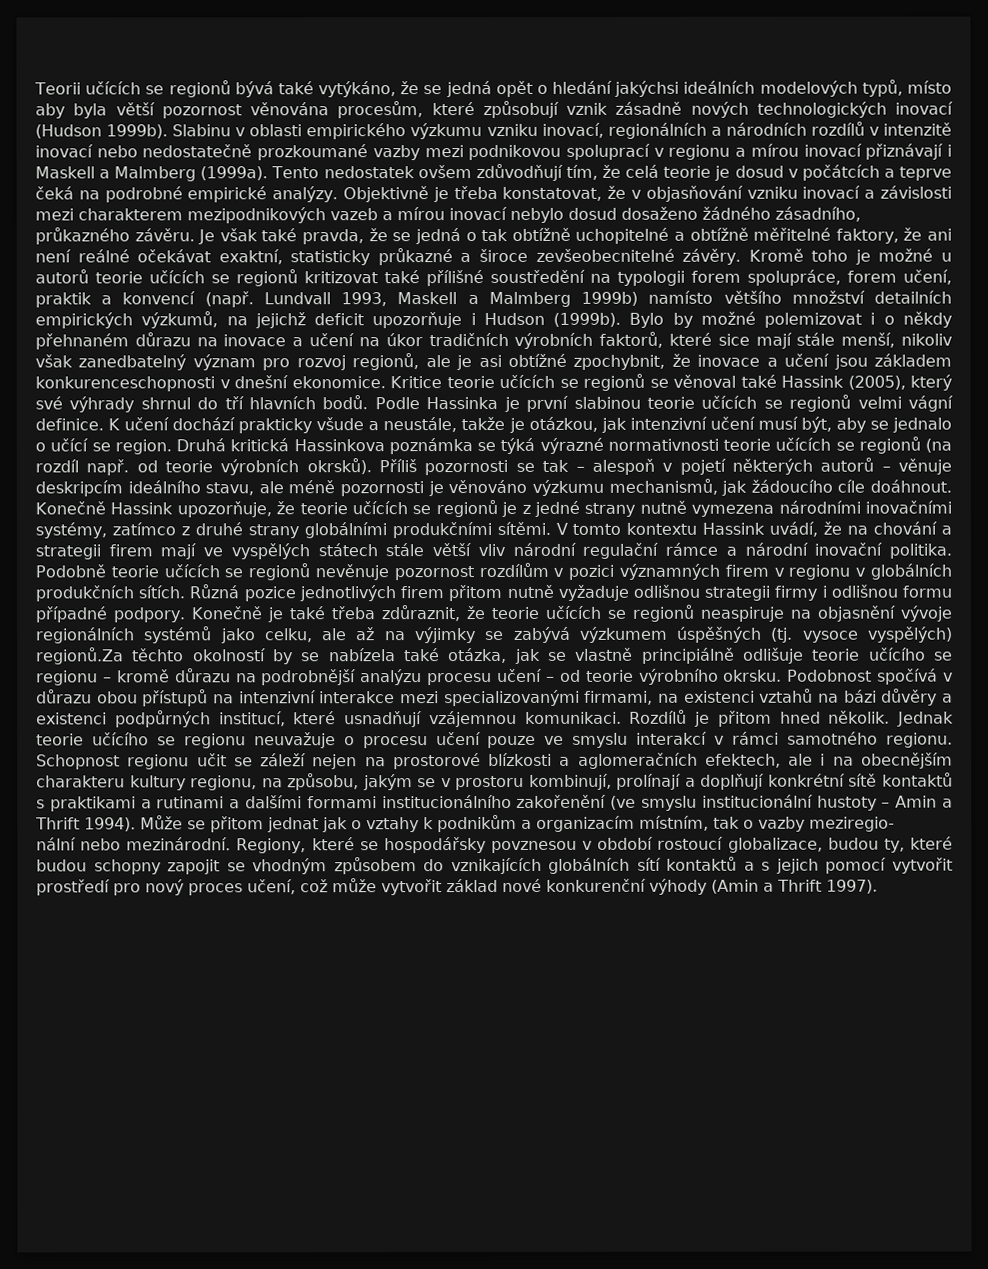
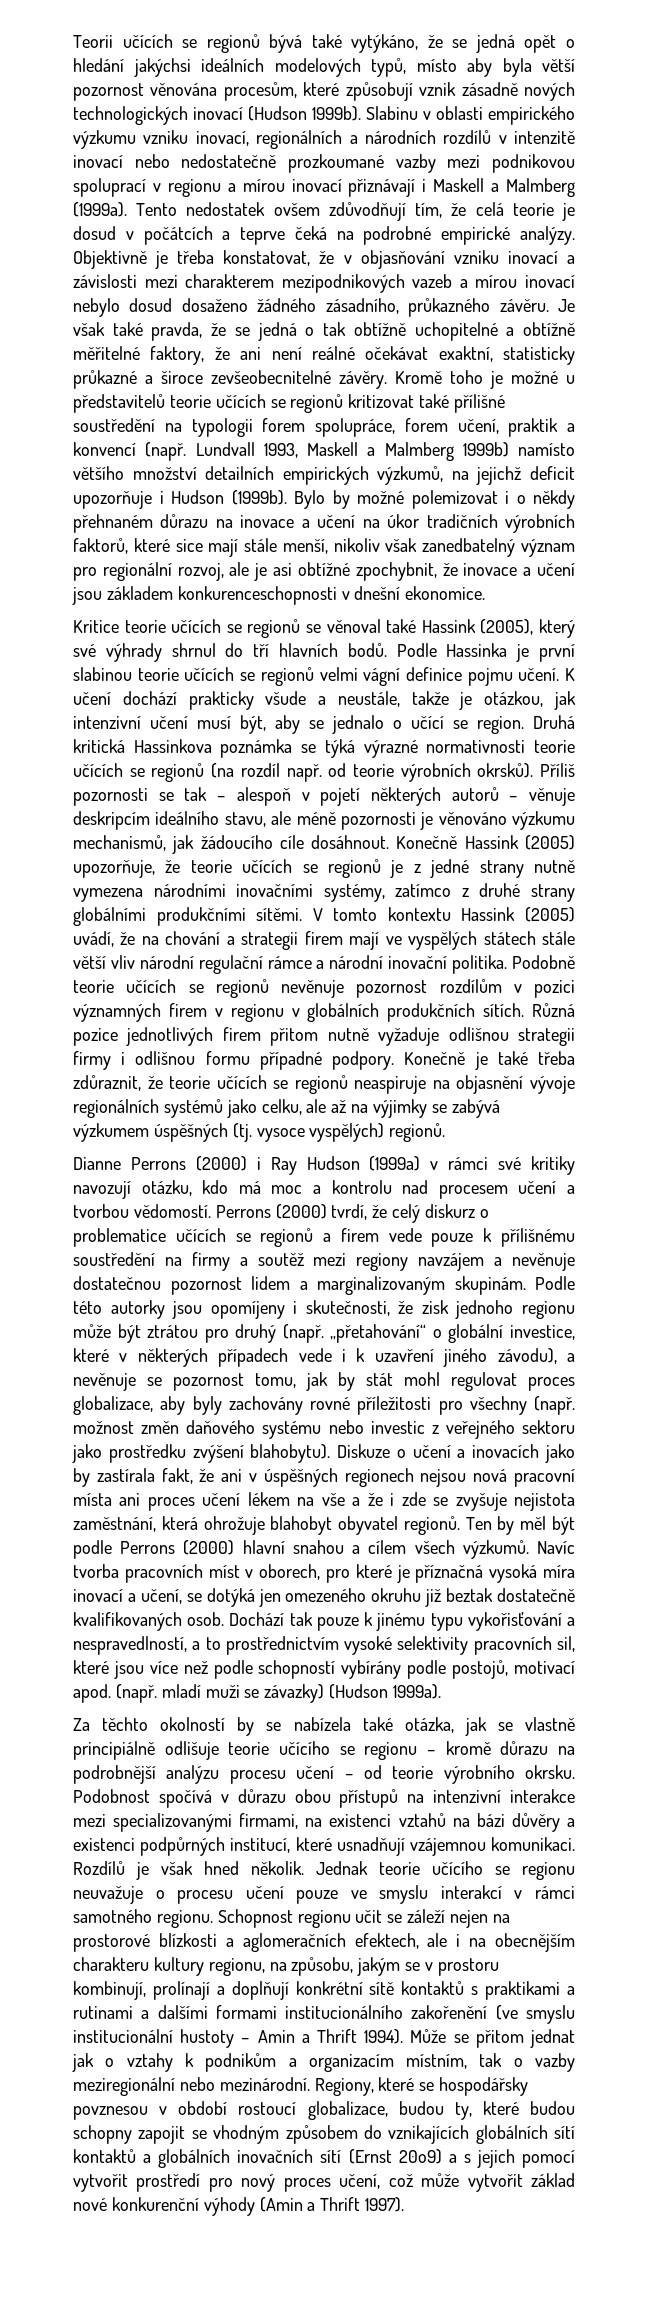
[35,269,89,284] autorů -> [73,394,165,413] představitelů
[296,353,420,371] rozvoj regionů, -> [102,562,224,581] regionální rozvoj,
(386, 382) none -> (486, 593) //
[35,418,104,431] definice. -> [405,667,560,686] definice pojmu učení.
[870,479,953,493] doáhnout. -> [311,835,390,849] dosáhnout.
(174, 508) none -> [525,835,575,850] (2005)
(766, 528) none -> [525,907,575,922] (2005)
[36,647,124,665] regionů.Za -> [389,1123,446,1142] [73,1156,575,1175] [73,1180,575,1199] [73,1204,489,1223] [73,1228,575,1247] [73,1252,576,1271] [73,1276,575,1295] [73,1300,575,1319] [73,1324,575,1343] [73,1348,575,1367] [73,1372,575,1391] [73,1396,575,1415] [73,1420,575,1439] [72,1444,575,1463] [73,1468,575,1487] [73,1492,575,1511] [73,1516,575,1535] [73,1540,575,1559] [73,1564,576,1583] [73,1588,575,1607] [73,1612,575,1631] [73,1636,575,1655] [73,1660,576,1679] [73,1684,442,1703] [73,1718,90,1731] regionů. // Dianne Perrons (2000) i Ray Hudson (1999a) v rámci své kritiky navozují otázku, kdo má moc a kontrolu nad procesem učení a tvorbou vědomostí. Perrons (2000) tvrdí, že celý diskurz o problematice učících se regionů a firem vede pouze k přílišnému soustředění na firmy a soutěž mezi regiony navzájem a nevěnuje dostatečnou pozornost lidem a marginalizovaným skupinám. Podle této autorky jsou opomíjeny i skutečnosti, že zisk jednoho regionu může být ztrátou pro druhý (např. „přetahování“ o globální investice, které v některých případech vede i k uzavření jiného závodu), a nevěnuje se pozornost tomu, jak by stát mohl regulovat proces globalizace, aby byly zachovány rovné příležitosti pro všechny (např. možnost změn daňového systému nebo investic z veřejného sektoru jako prostředku zvýšení blahobytu). Diskuze o učení a inovacích jako by zastírala fakt, že ani v úspěšných regionech nejsou nová pracovní místa ani proces učení lékem na vše a že i zde se zvyšuje nejistota zaměstnání, která ohrožuje blahobyt obyvatel regionů. Ten by měl být podle Perrons (2000) hlavní snahou a cílem všech výzkumů. Navíc tvorba pracovních míst v oborech, pro které je příznačná vysoká míra inovací a učení, se dotýká jen omezeného okruhu již beztak dostatečně kvalifikovaných osob. Dochází tak pouze k jinému typu vykořisťování a nespravedlností, a to prostřednictvím vysoké selektivity pracovních sil, které jsou více než podle schopností vybírány podle postojů, motivací apod. (např. mladí muži se závazky) (Hudson 1999a). // Za
[717,710,772,727] přitom -> [161,1861,193,1875] však
[809,816,895,832] [36,837,76,851] meziregio- // nální -> [73,2077,175,2096] meziregionální
(755, 866) none -> [158,2149,457,2168] globálních inovačních sítí (Ernst 20o9) a

